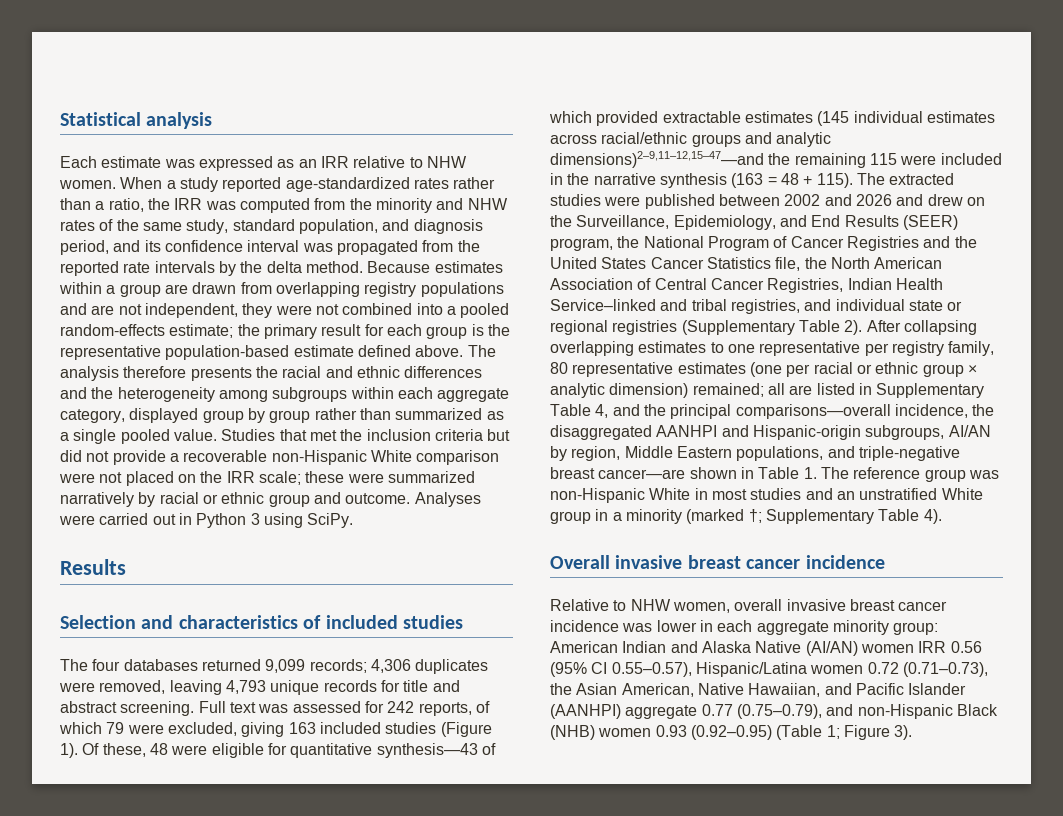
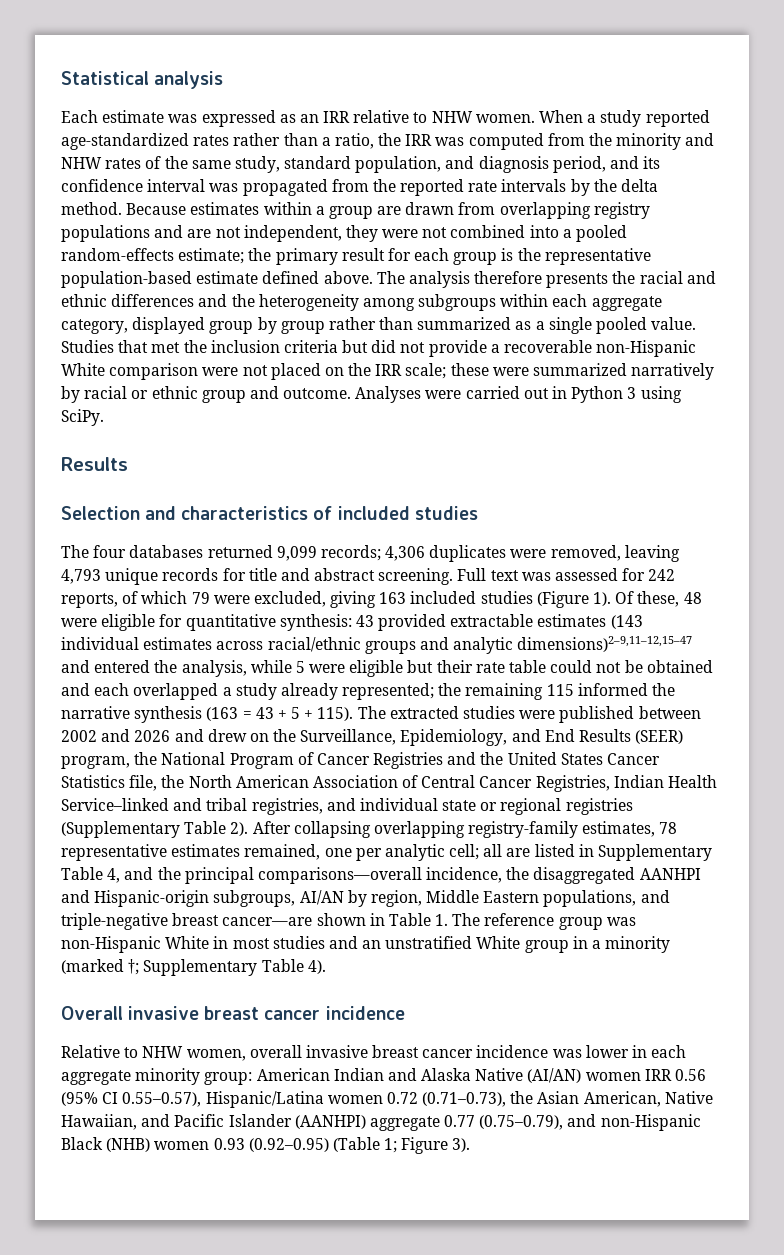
[376,743,496,758] [549,111,592,123] synthesis—43 of which -> [279,614,374,631] synthesis: 43
[817,111,850,126] (145 -> [610,615,643,629] (143
[550,151,1002,168] [550,173,563,185] dimensions)2–9,11–12,15–47—and the remaining 115 were included in -> [517,636,693,652] [61,660,713,677] [61,683,648,700] dimensions)2–9,11–12,15–47 and entered the analysis, while 5 were eligible but their rate table could not be obtained and each overlapped a study already represented; the remaining 115 informed
[780,173,799,185] 48 -> [255,707,301,719] 43 + 5
[638,341,995,356] [550,362,977,377] [550,383,764,398] estimates to one representative per registry family, 80 representative estimates (one per racial or ethnic group × analytic dimension) remained; -> [468,821,678,838] [61,844,480,861] registry-family estimates, 78 representative estimates remained, one per analytic cell;

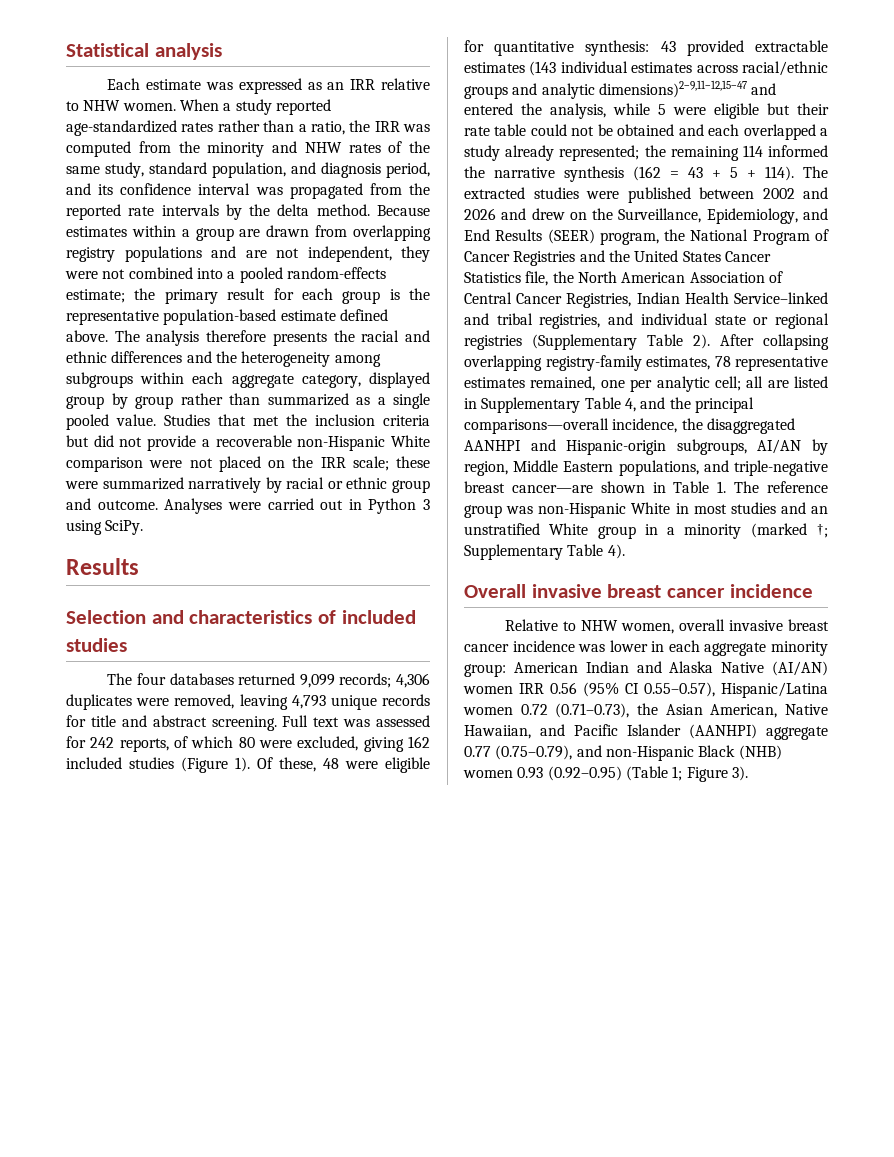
[191,592,210,604] 79 -> [238,737,255,748] 80
[379,592,407,604] 163 -> [408,736,430,748] 162
[546,684,574,696] 115 -> [742,145,763,157] 114
[206,707,239,721] (163 -> [633,166,661,181] (162
[317,707,354,721] 115). -> [765,166,794,181] 114).

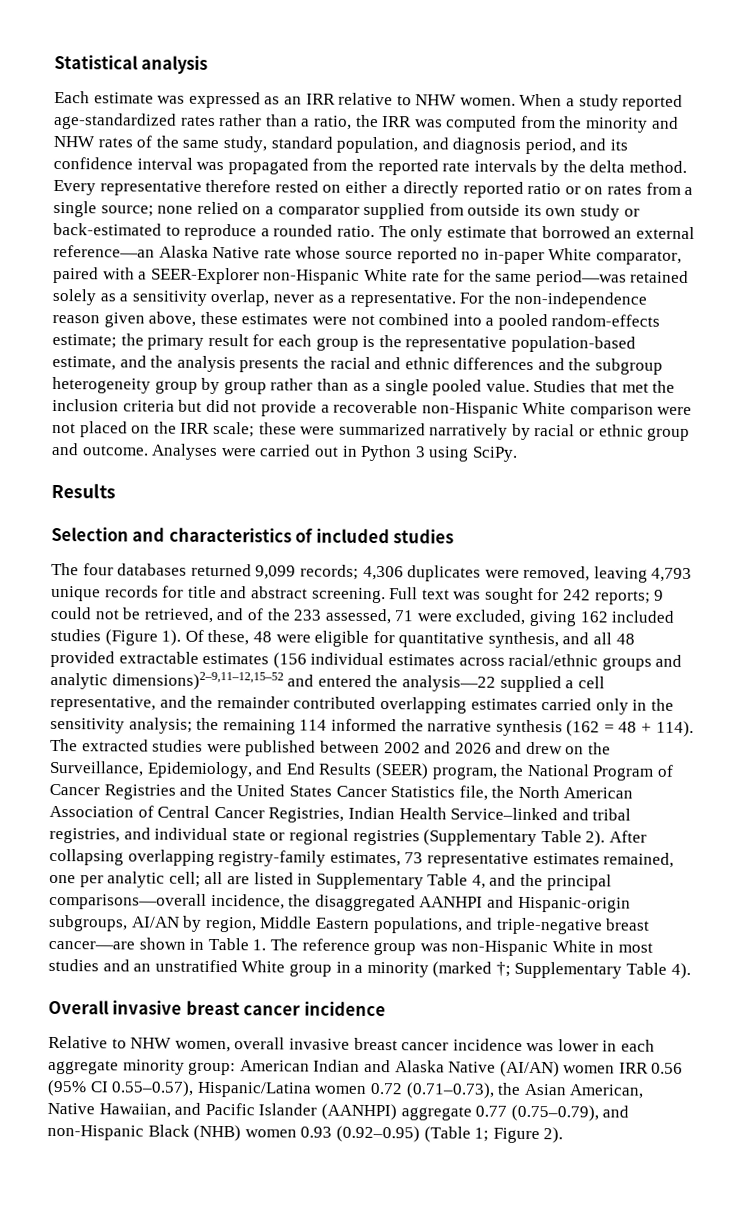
[376,205,430,216] [66,225,431,241] [66,246,430,262] Because estimates within a group are drawn from overlapping registry populations and are not independent, they -> [53,179,694,198] [53,200,640,221] [53,222,696,242] [53,244,682,265] [53,266,690,287] [52,288,648,309] [52,311,309,328] Every representative therefore rested on either a directly reported ratio or on rates from a single source; none relied on a comparator supplied from outside its own study or back-estimated to reproduce a rounded ratio. The only estimate that borrowed an external reference—an Alaska Native rate whose source reported no in-paper White comparator, paired with a SEER-Explorer non-Hispanic White rate for the same period—was retained solely as a sensitivity overlap, never as a representative. For the non-independence reason given above, these estimates
[280,309,388,321] [66,330,267,346] estimate defined above. The analysis therefore -> [52,355,236,373] estimate, and the analysis
[241,351,381,367] [66,372,431,388] heterogeneity among subgroups within each aggregate category, displayed -> [595,358,664,375] [52,376,151,394] subgroup heterogeneity
[267,393,349,406] summarized -> (349, 384) none
[376,715,430,727] assessed -> [484,587,534,604] sought
[119,736,255,752] reports, of which 80 -> [594,589,665,605] [50,606,414,625] reports; 9 could not be retrieved, and of the 233 assessed, 71
[585,40,676,56] synthesis: 43 -> [487,631,635,649] synthesis, and all 48
[529,61,557,76] (143 -> [272,652,307,669] (156
[598,80,747,98] dimensions)2–9,11–12,15–47 -> [111,671,284,691] dimensions)2–9,11–12,15–52
[550,103,829,119] [464,124,828,140] [464,145,640,161] analysis, while 5 were eligible but their rate table could not be obtained and each overlapped a study already represented; -> [401,675,605,693] [50,695,674,715] [50,717,193,734] analysis—22 supplied a cell representative, and the remainder contributed overlapping estimates carried only in the sensitivity analysis;
[688,167,738,178] 43 + 5 -> [618,721,638,733] 48
[714,356,731,367] 78 -> [404,852,424,864] 73
[731,766,748,781] 3). -> [543,1127,564,1144] 2).

